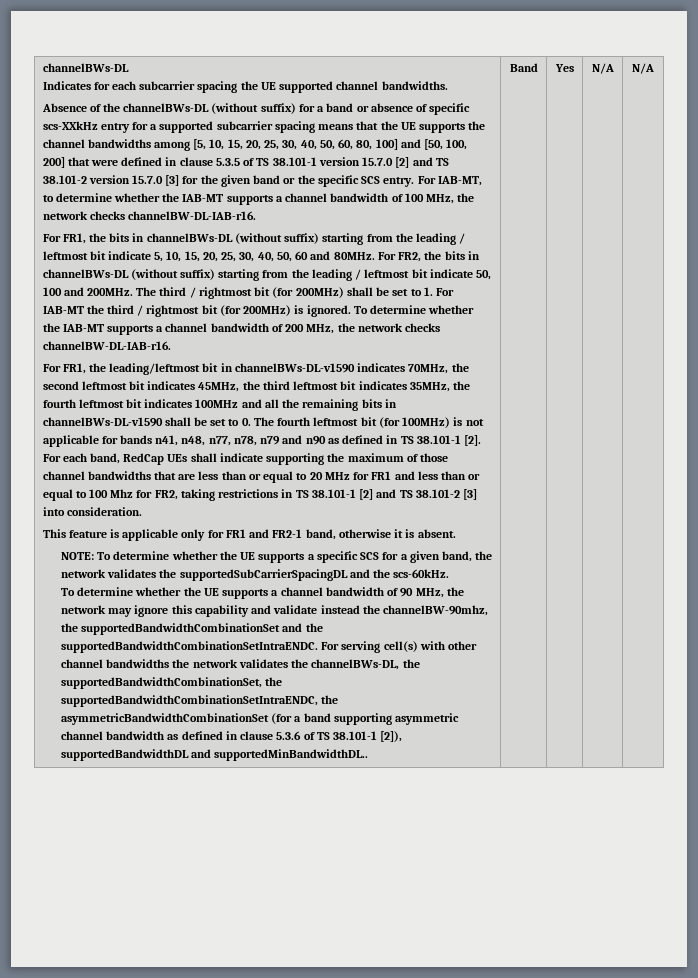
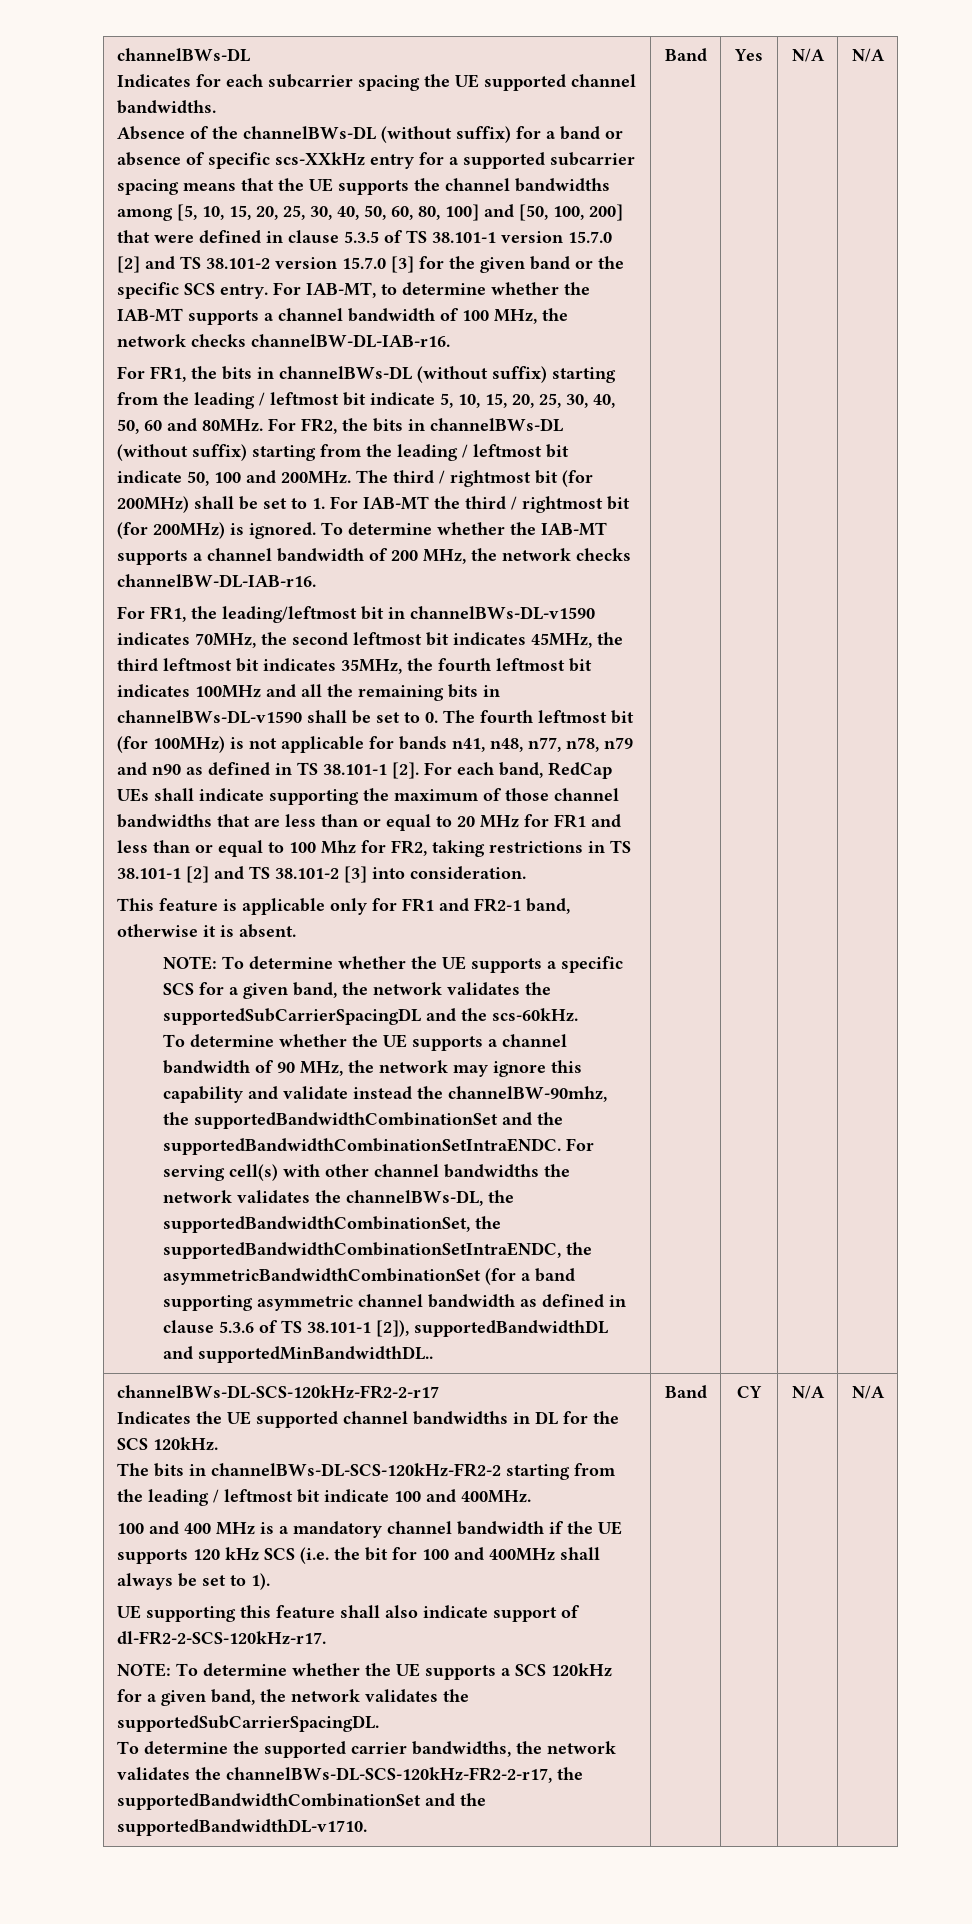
(654, 68) none -> [116,1385,439,1399] [116,1411,619,1428] [116,1437,218,1451] [116,1463,616,1480] [116,1489,531,1506] [116,1521,622,1538] [116,1547,600,1564] [116,1573,270,1590] [116,1605,580,1622] [116,1631,326,1645] [116,1663,612,1680] [116,1689,469,1706] [116,1715,379,1732] [116,1741,616,1758] [116,1767,583,1783] [116,1793,486,1810] [116,1819,367,1836] [664,1385,707,1398] [737,1386,762,1398] [791,1385,825,1399] [851,1385,885,1399] // channelBWs-DL-SCS-120kHz-FR2-2-r17 // Indicates the UE supported channel bandwidths in DL for the SCS 120kHz. // The bits in channelBWs-DL-SCS-120kHz-FR2-2 starting from the leading / leftmost bit indicate 100 and 400MHz. // 100 and 400 MHz is a mandatory channel bandwidth if the UE supports 120 kHz SCS (i.e. the bit for 100 and 400MHz shall always be set to 1). // UE supporting this feature shall also indicate support of dl-FR2-2-SCS-120kHz-r17. // NOTE: To determine whether the UE supports a SCS 120kHz for a given band, the network validates the supportedSubCarrierSpacingDL. // To determine the supported carrier bandwidths, the network validates the channelBWs-DL-SCS-120kHz-FR2-2-r17, the supportedBandwidthCombinationSet and the supportedBandwidthDL-v1710. | Band | CY | N/A | N/A

